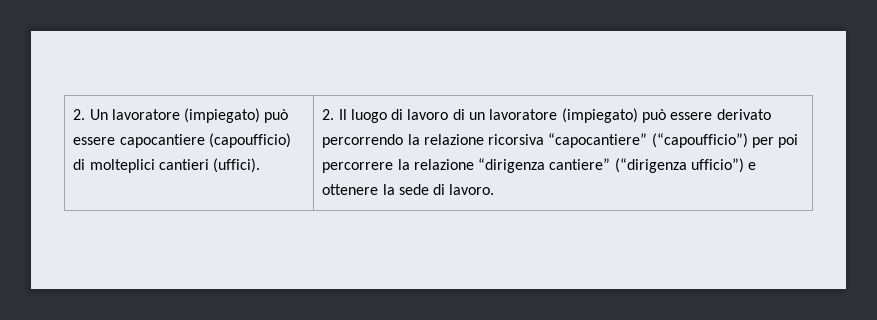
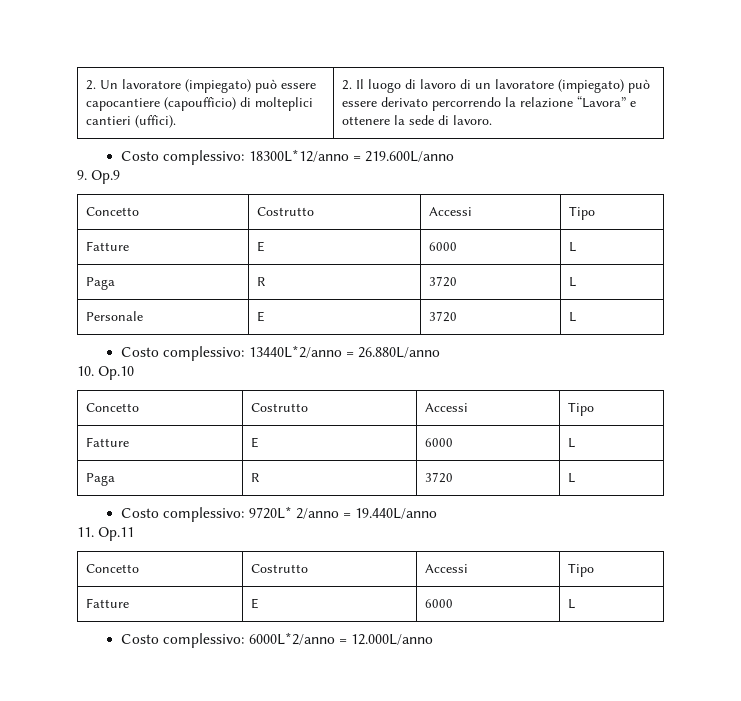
[488,133,799,148] [322,158,745,173] ricorsiva “capocantiere” (“capoufficio”) per poi percorrere la relazione “dirigenza cantiere” (“dirigenza ufficio”) -> [577,96,627,108] “Lavora”
(495, 189) none -> [121,149,454,165] [77,170,121,184] [86,207,140,216] [257,207,315,216] [429,207,473,216] [569,206,596,220] [86,241,130,251] [257,241,266,252] [429,242,458,251] [569,242,577,252] [86,277,116,290] [257,277,267,286] [429,276,458,287] [569,277,577,287] [86,311,144,321] [257,311,266,322] [429,311,458,322] [569,312,577,322] [121,345,440,361] [77,366,135,380] [86,403,140,412] [251,403,309,412] [425,403,469,412] [568,402,595,416] [86,437,130,447] [251,437,260,448] [425,438,454,447] [568,438,576,448] [86,473,116,486] [251,473,261,482] [425,472,454,483] [568,473,576,483] [121,506,438,522] [77,527,135,541] [86,564,140,573] [251,564,309,573] [425,564,469,573] [568,563,595,577] [86,598,130,608] [251,598,260,609] [425,599,454,608] [568,599,576,609] [121,632,433,648] // Costo complessivo: 18300L*12/anno = 219.600L/anno // 9. Op.9 // Concetto | Costrutto | Accessi | Tipo // Fatture | E | 6000 | L // Paga | R | 3720 | L // Personale | E | 3720 | L // Costo complessivo: 13440L*2/anno = 26.880L/anno // 10. Op.10 // Concetto | Costrutto | Accessi | Tipo // Fatture | E | 6000 | L // Paga | R | 3720 | L // Costo complessivo: 9720L* 2/anno = 19.440L/anno // 11. Op.11 // Concetto | Costrutto | Accessi | Tipo // Fatture | E | 6000 | L // Costo complessivo: 6000L*2/anno = 12.000L/anno

